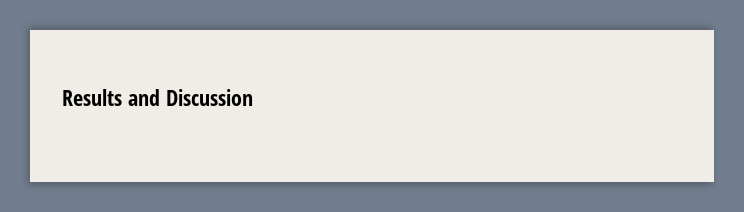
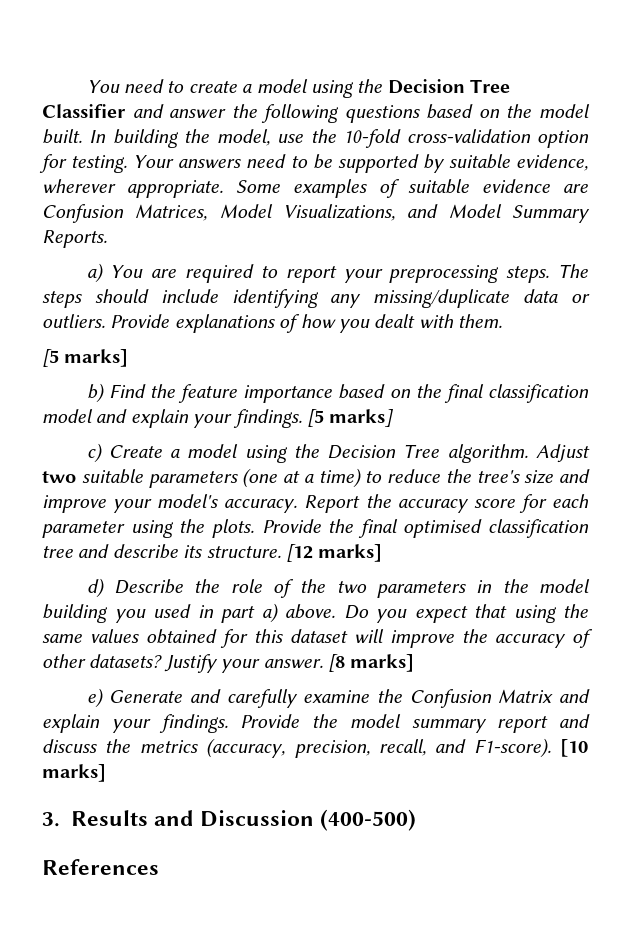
(62, 97) none -> [86,79,511,98] [42,104,590,123] [42,129,589,148] [39,154,589,173] [42,179,588,198] [42,204,590,223] [42,230,107,248] [86,263,588,283] [42,289,590,308] [42,314,503,333] [42,349,129,367] [86,383,589,403] [42,409,394,428] [86,443,590,463] [42,468,590,488] [42,494,589,513] [42,519,589,538] [42,544,383,562] [86,578,590,598] [42,603,588,623] [42,629,593,648] [42,654,415,673] [86,688,590,708] [42,714,590,733] [42,738,588,758] [42,764,106,782] [42,812,60,827] You need to create a model using the Decision Tree Classifier and answer the following questions based on the model built. In building the model, use the 10-fold cross-validation option for testing. Your answers need to be supported by suitable evidence, wherever appropriate. Some examples of suitable evidence are Confusion Matrices, Model Visualizations, and Model Summary Reports. // a) You are required to report your preprocessing steps. The steps should include identifying any missing/duplicate data or outliers. Provide explanations of how you dealt with them. // [5 marks] // b) Find the feature importance based on the final classification model and explain your findings. [5 marks] // c) Create a model using the Decision Tree algorithm. Adjust two suitable parameters (one at a time) to reduce the tree's size and improve your model's accuracy. Report the accuracy score for each parameter using the plots. Provide the final optimised classification tree and describe its structure. [12 marks] // d) Describe the role of the two parameters in the model building you used in part a) above. Do you expect that using the same values obtained for this dataset will improve the accuracy of other datasets? Justify your answer. [8 marks] // e) Generate and carefully examine the Confusion Matrix and explain your findings. Provide the model summary report and discuss the metrics (accuracy, precision, recall, and F1-score). [10 marks] // 3.
(253, 97) none -> [320,809,417,831] [42,859,159,875] (400-500) // References

